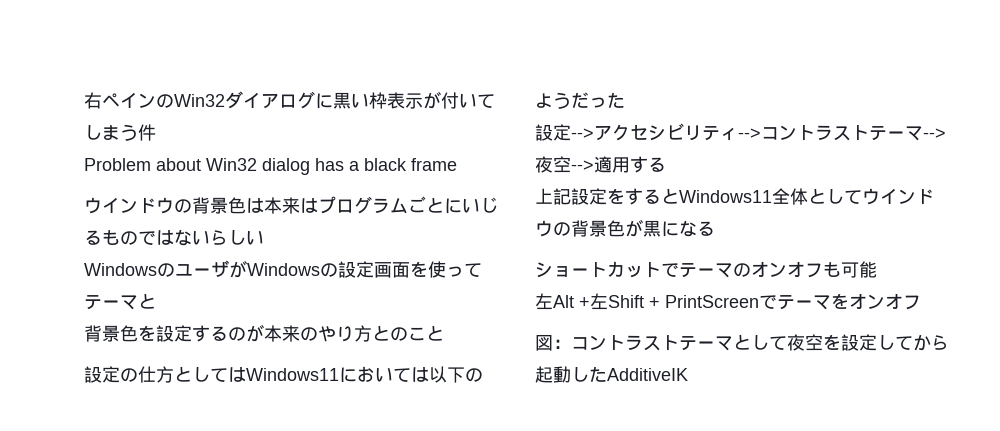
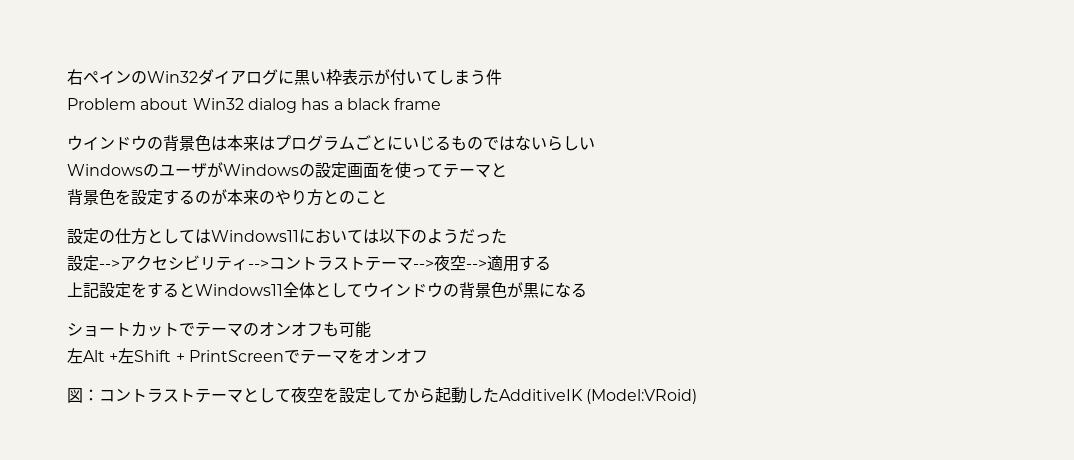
(688, 374) none -> [586,389,698,404] (Model:VRoid)

